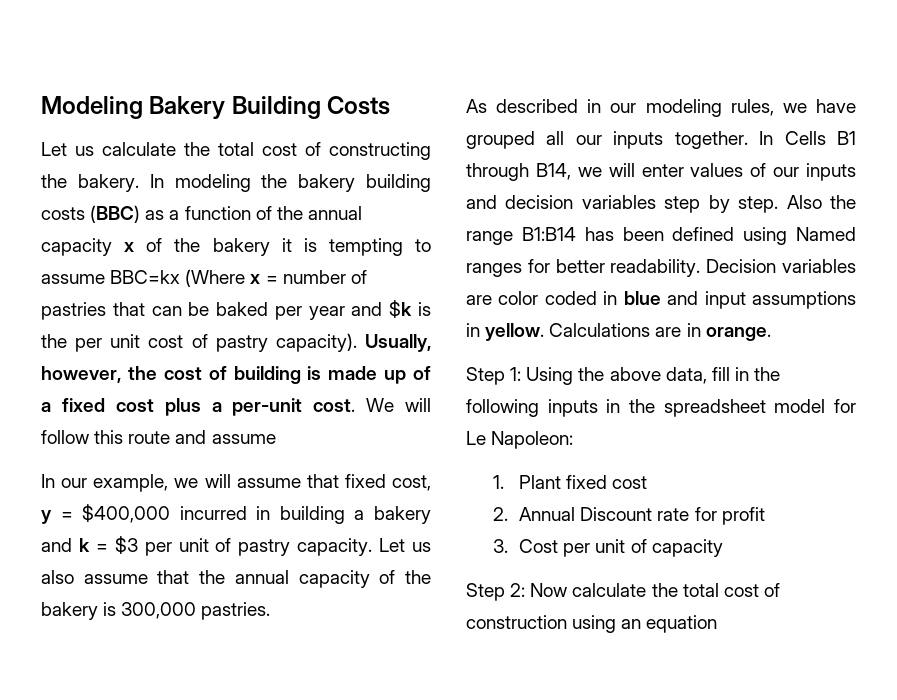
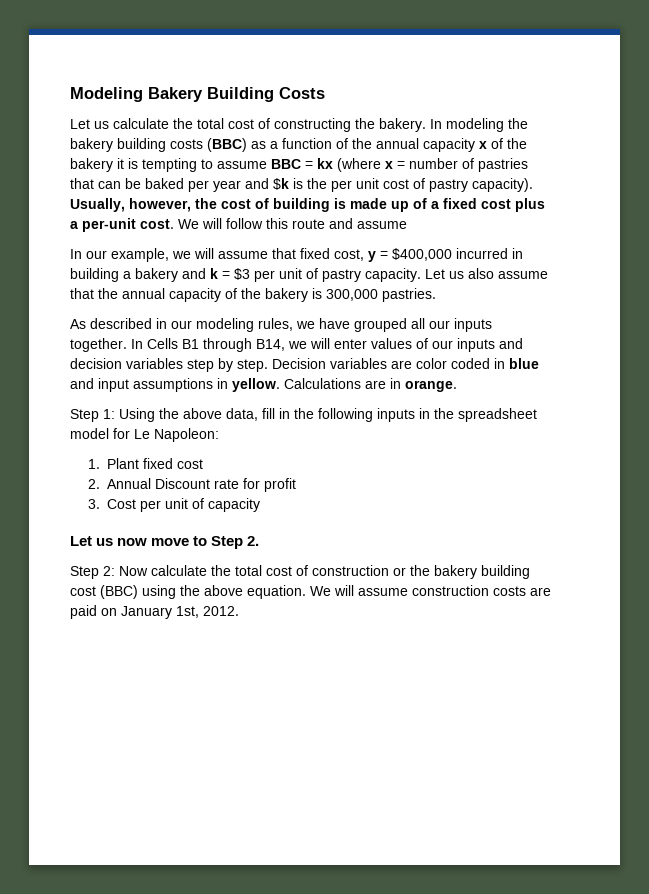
[110,269,246,287] BBC=kx (Where -> [271,158,381,172] BBC = kx (where
[786,195,856,209] [466,227,856,245] [466,259,701,277] Also the range B1:B14 has been defined using Named ranges for better readability. -> (268, 365) none
(723, 548) none -> [70,536,260,549] // Let us now move to Step 2.
[572,615,718,633] using an equation -> [393,565,530,579] [70,585,551,599] [70,605,239,619] or the bakery building cost (BBC) using the above equation. We will assume construction costs are paid on January 1st, 2012.

